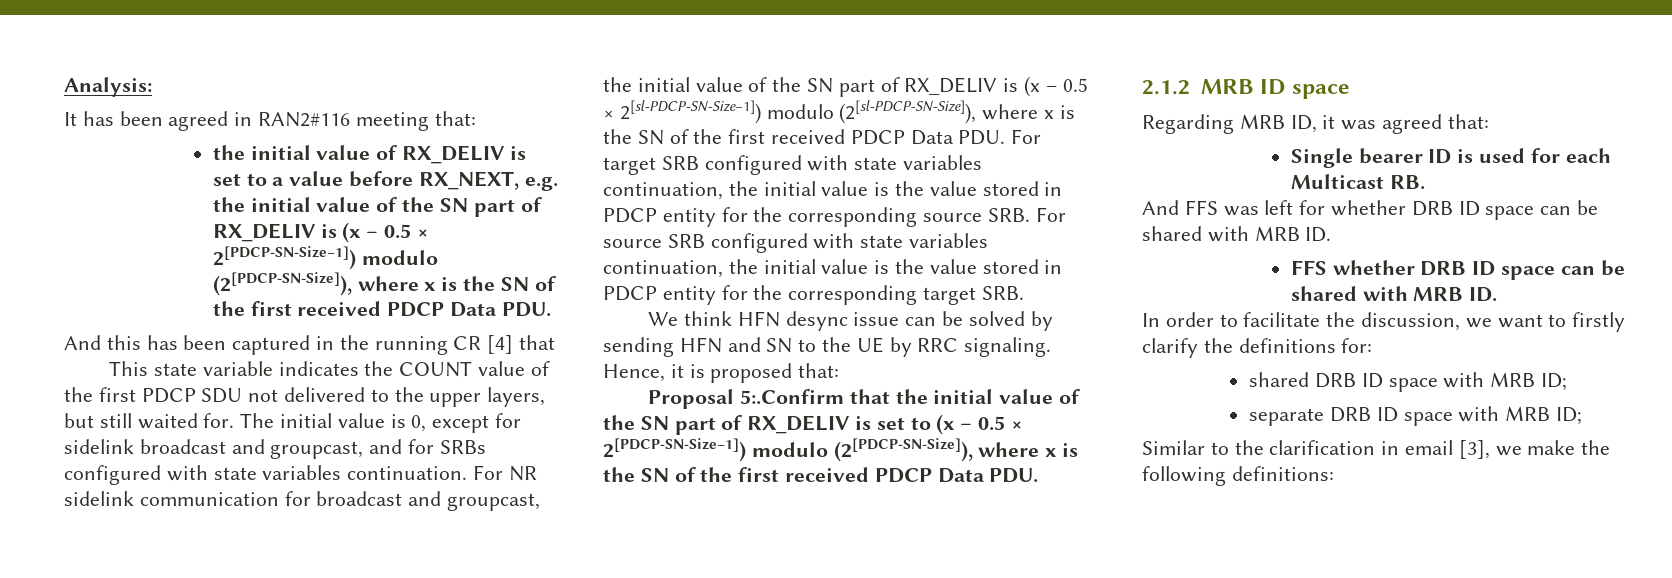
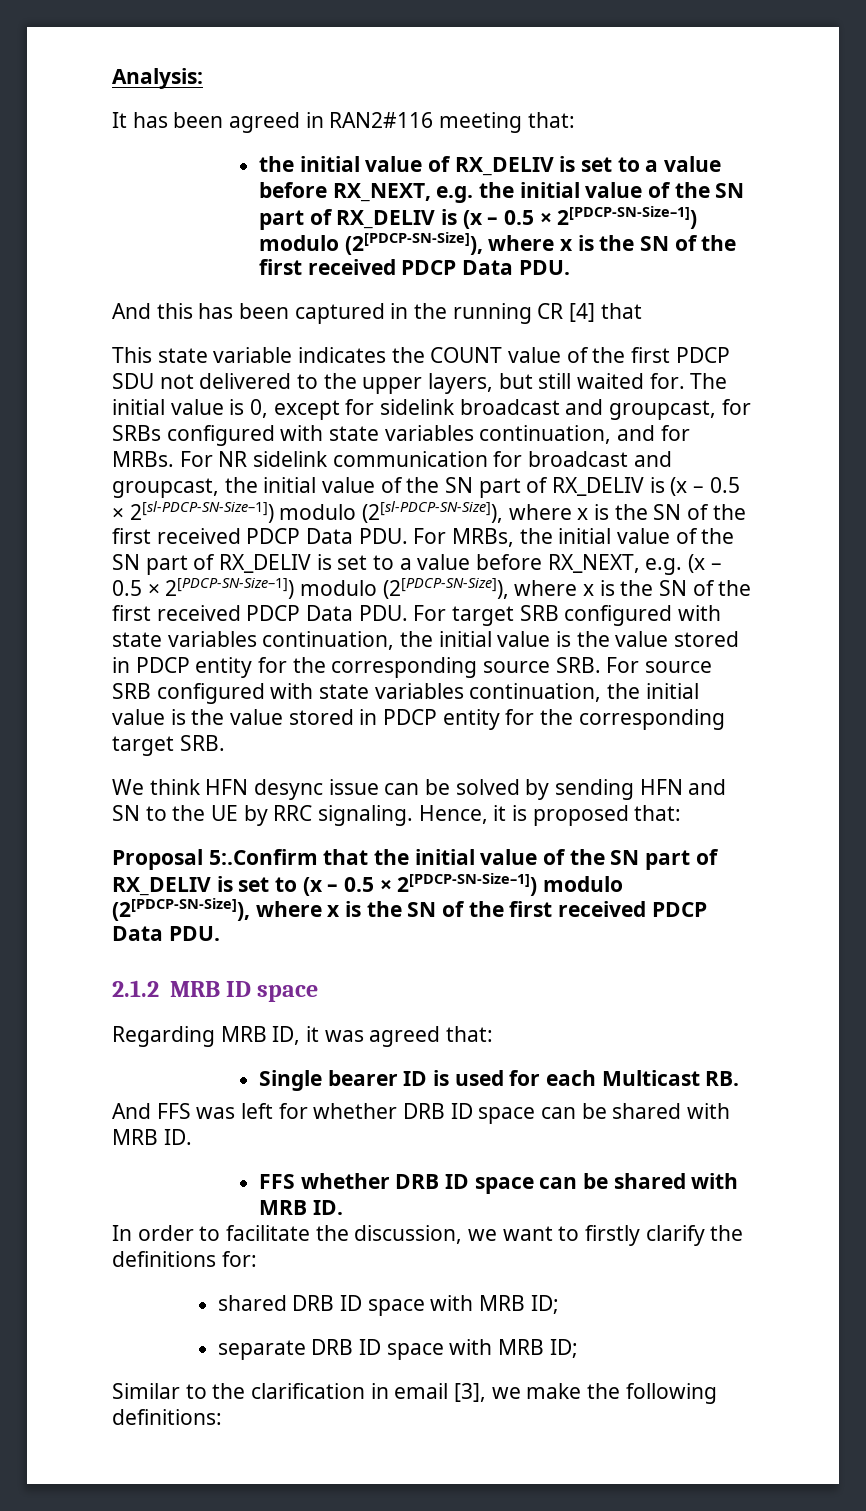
[369,439,403,454] and -> (717, 410) none
[347,466,468,480] continuation. -> [479,425,690,444] [112,451,174,467] continuation, and for MRBs.
(1042, 136) none -> [452,528,735,547] [112,554,722,575] [112,578,752,599] [112,605,447,621] MRBs, the initial value of the SN part of RX_DELIV is set to a value before RX_NEXT, e.g. (x – 0.5 × 2[PDCP-SN-Size–1]) modulo (2[PDCP-SN-Size]), where x is the SN of the first received PDCP Data PDU. For

